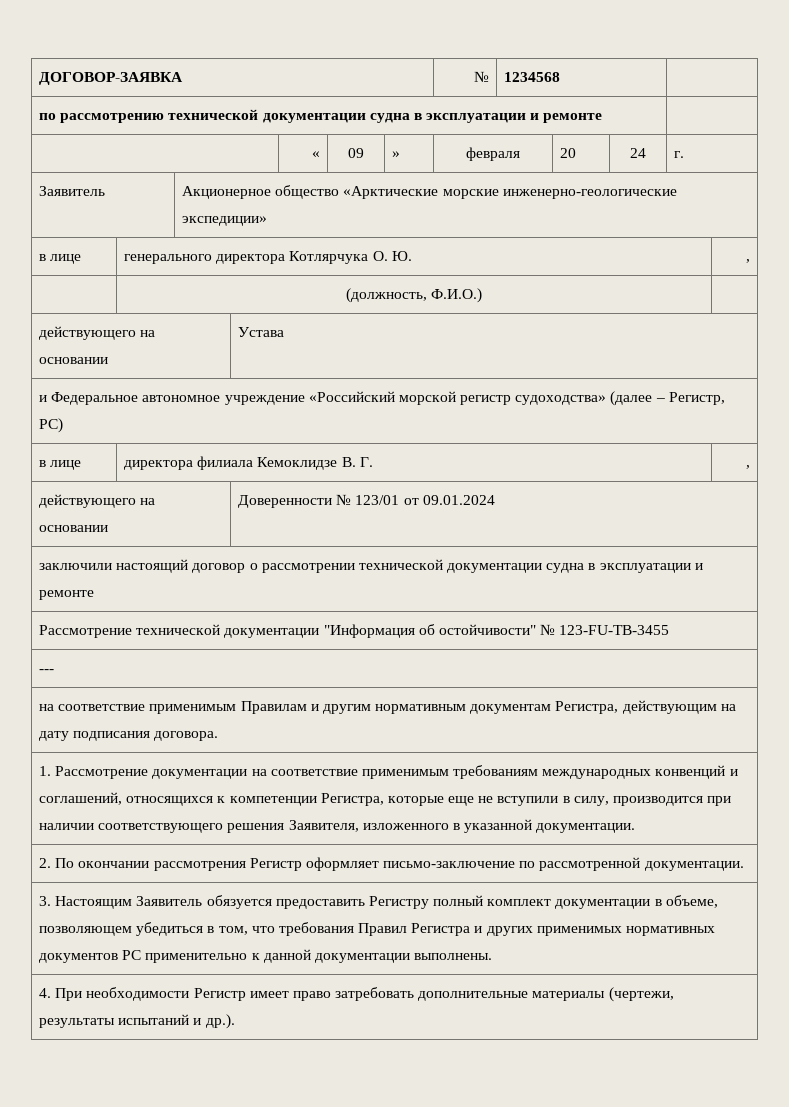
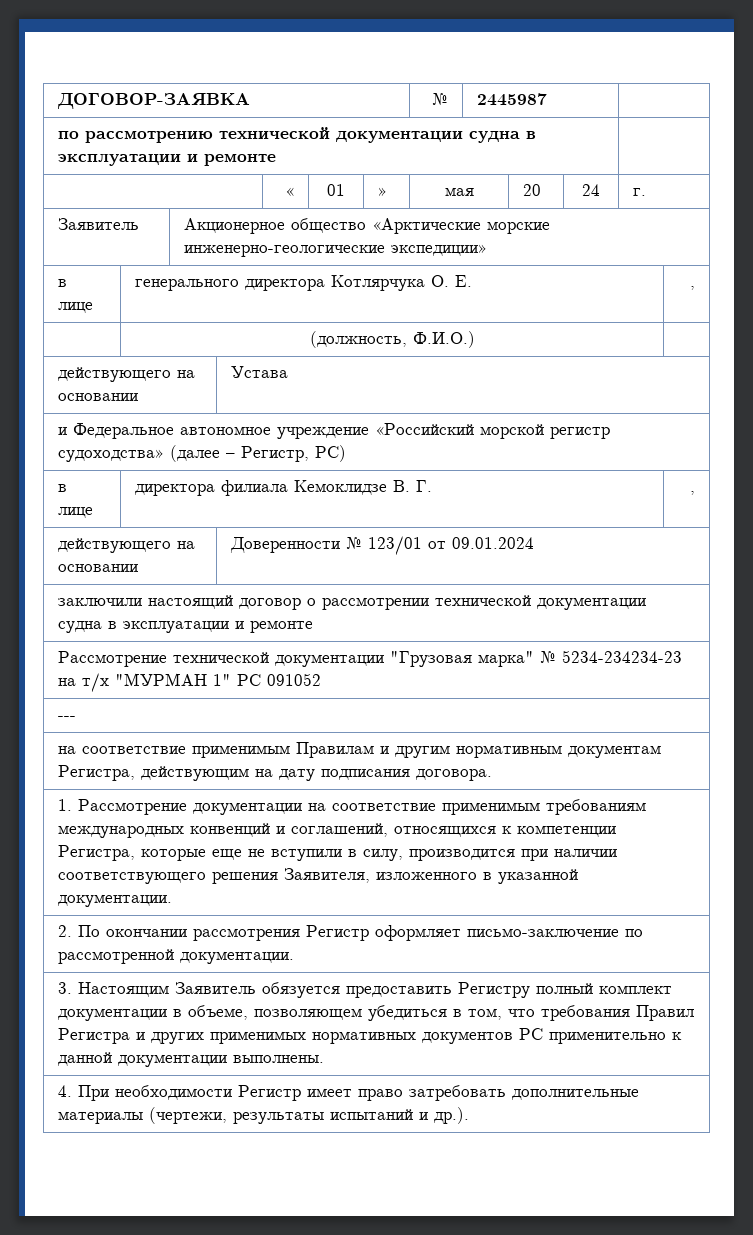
[503,72,560,82] 1234568 -> [477,93,548,106] 2445987
[348,148,364,158] 09 -> [327,184,345,196] 01
[466,147,520,161] февраля -> [444,187,474,196] мая
[391,251,412,261] Ю. -> [455,275,473,287] Е.
[323,624,670,638] "Информация об остойчивости" № 123-FU-TB-3455 -> [390,650,683,667] [58,673,322,692] "Грузовая марка" № 5234-234234-23 на т/х "МУРМАН 1" РС 091052

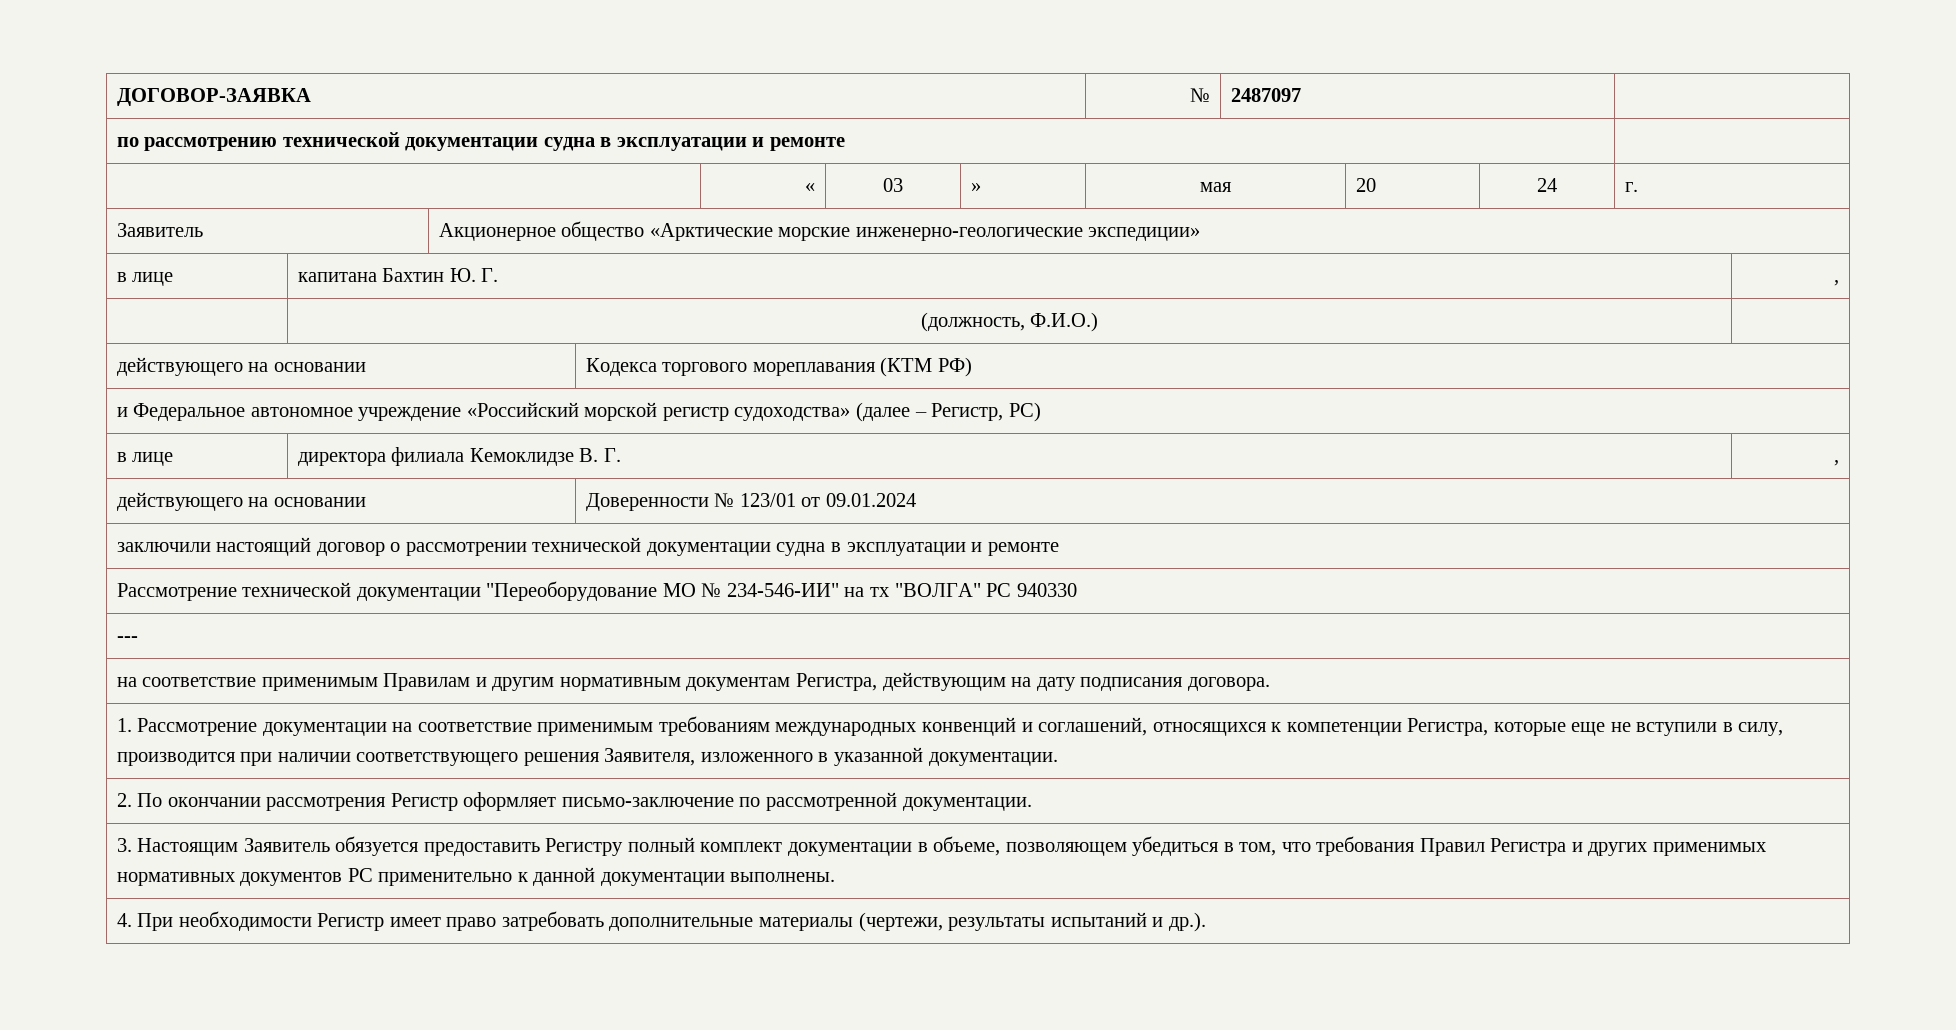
[477,93,548,106] 2445987 -> [1230,88,1301,102] 2487097
[327,184,345,196] 01 -> [883,178,903,192] 03
[135,275,473,291] генерального директора Котлярчука О. Е. -> [297,268,499,282] капитана Бахтин Ю. Г.
[231,366,289,378] Устава -> [585,357,972,377] Кодекса торгового мореплавания (КТМ РФ)
[390,650,683,667] [58,673,322,692] "Грузовая марка" № 5234-234234-23 на т/х "МУРМАН 1" РС 091052 -> [486,581,1077,601] "Переоборудование МО № 234-546-ИИ" на тх "ВОЛГА" РС 940330

